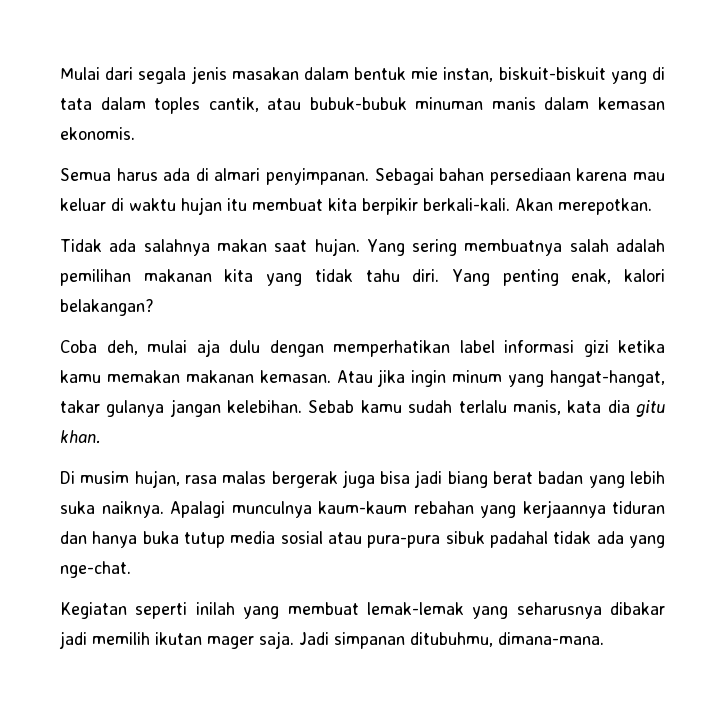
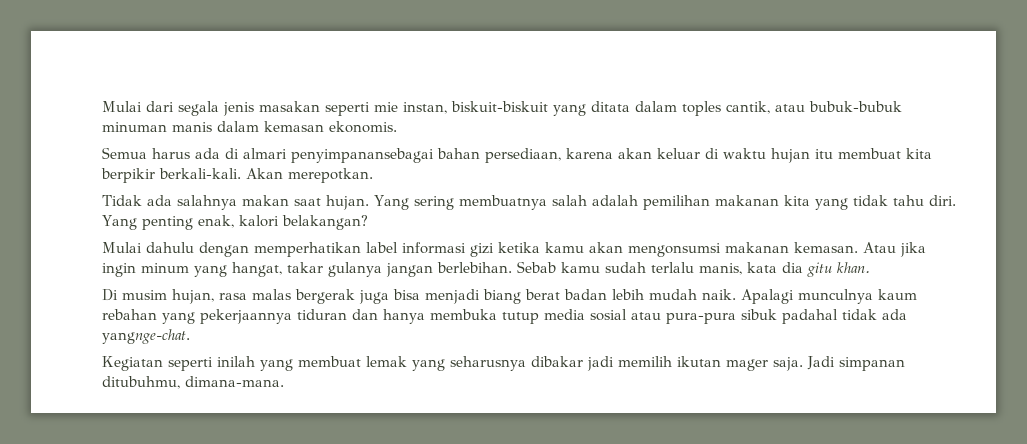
[303,67,407,80] dalam bentuk -> [325,102,370,116] seperti
[652,67,665,80] [60,98,92,110] di tata -> [591,101,630,112] ditata
[266,168,666,185] penyimpanan. Sebagai bahan persediaan karena mau -> [291,148,652,163] penyimpanansebagai bahan persediaan, karena akan
[60,339,260,357] Coba deh, mulai aja dulu -> [102,242,194,253] Mulai dahulu
[106,370,180,383] memakan -> [589,242,721,257] akan mengonsumsi
[550,370,666,387] hangat-hangat, -> [232,262,282,277] hangat,
[227,400,303,413] kelebihan. -> [437,262,512,273] berlebihan.
[414,470,443,488] jadi -> [425,289,480,304] menjadi
[588,471,665,488] [60,501,164,518] yang lebih suka naiknya. -> [612,289,736,300] lebih mudah naik.
[318,501,407,514] kaum-kaum -> [878,289,917,300] kaum
[522,500,606,518] kerjaannya -> [200,309,292,324] pekerjaannya
[142,531,179,544] buka -> [430,309,497,320] membuka
[629,535,665,548] [60,561,131,578] yang nge-chat. -> [102,329,190,344] yangnge-chat.
[366,602,464,615] lemak-lemak -> [366,356,407,367] lemak

